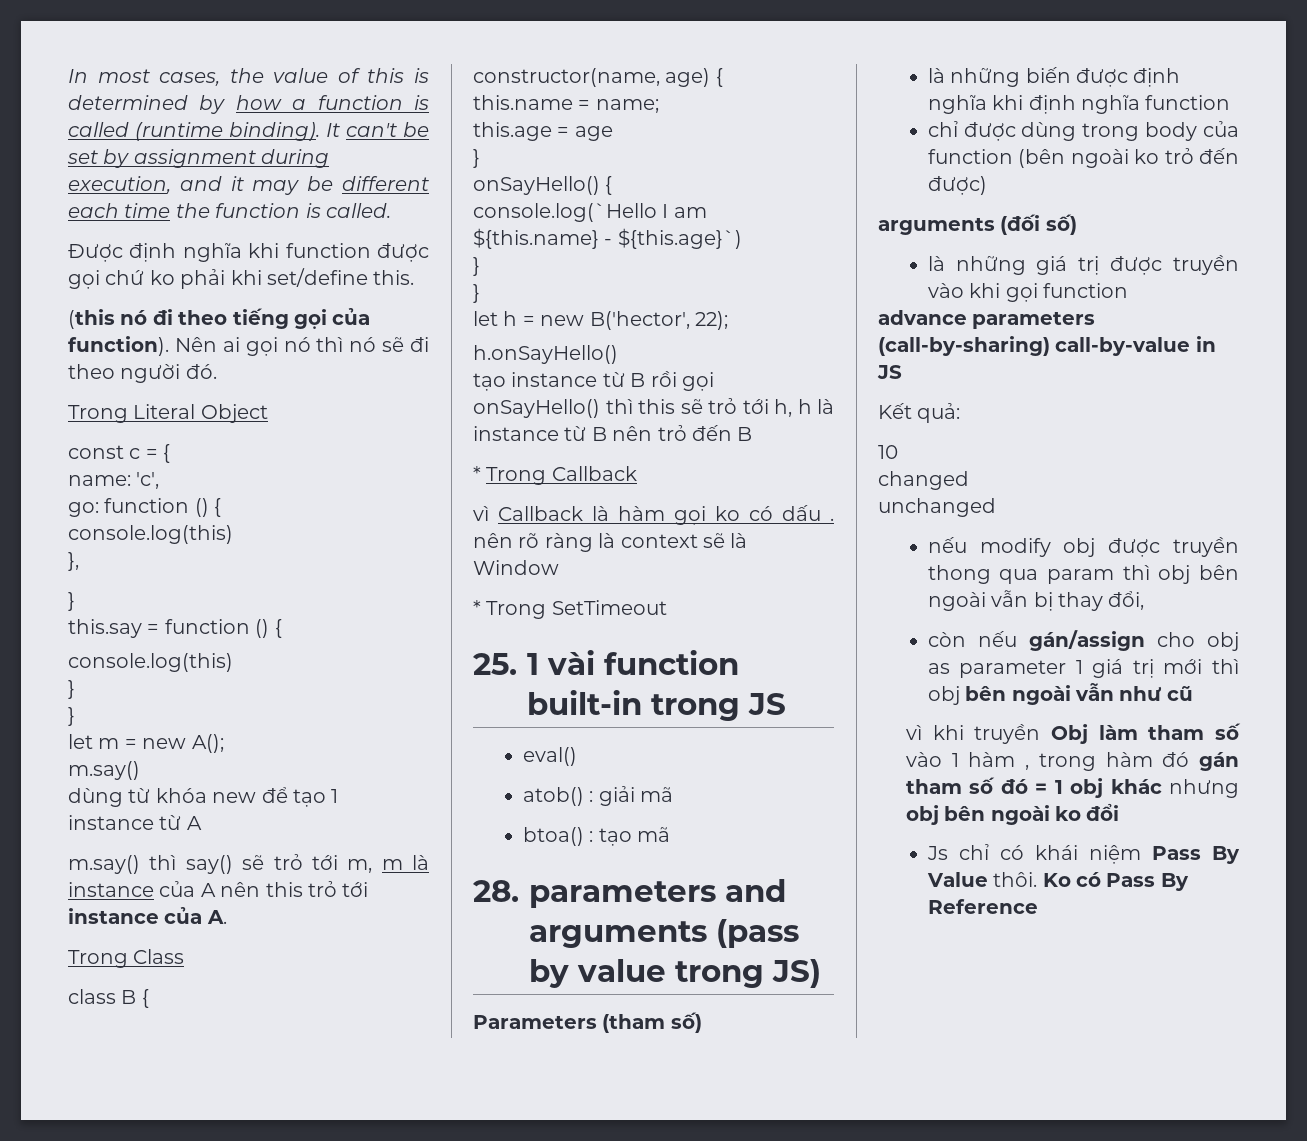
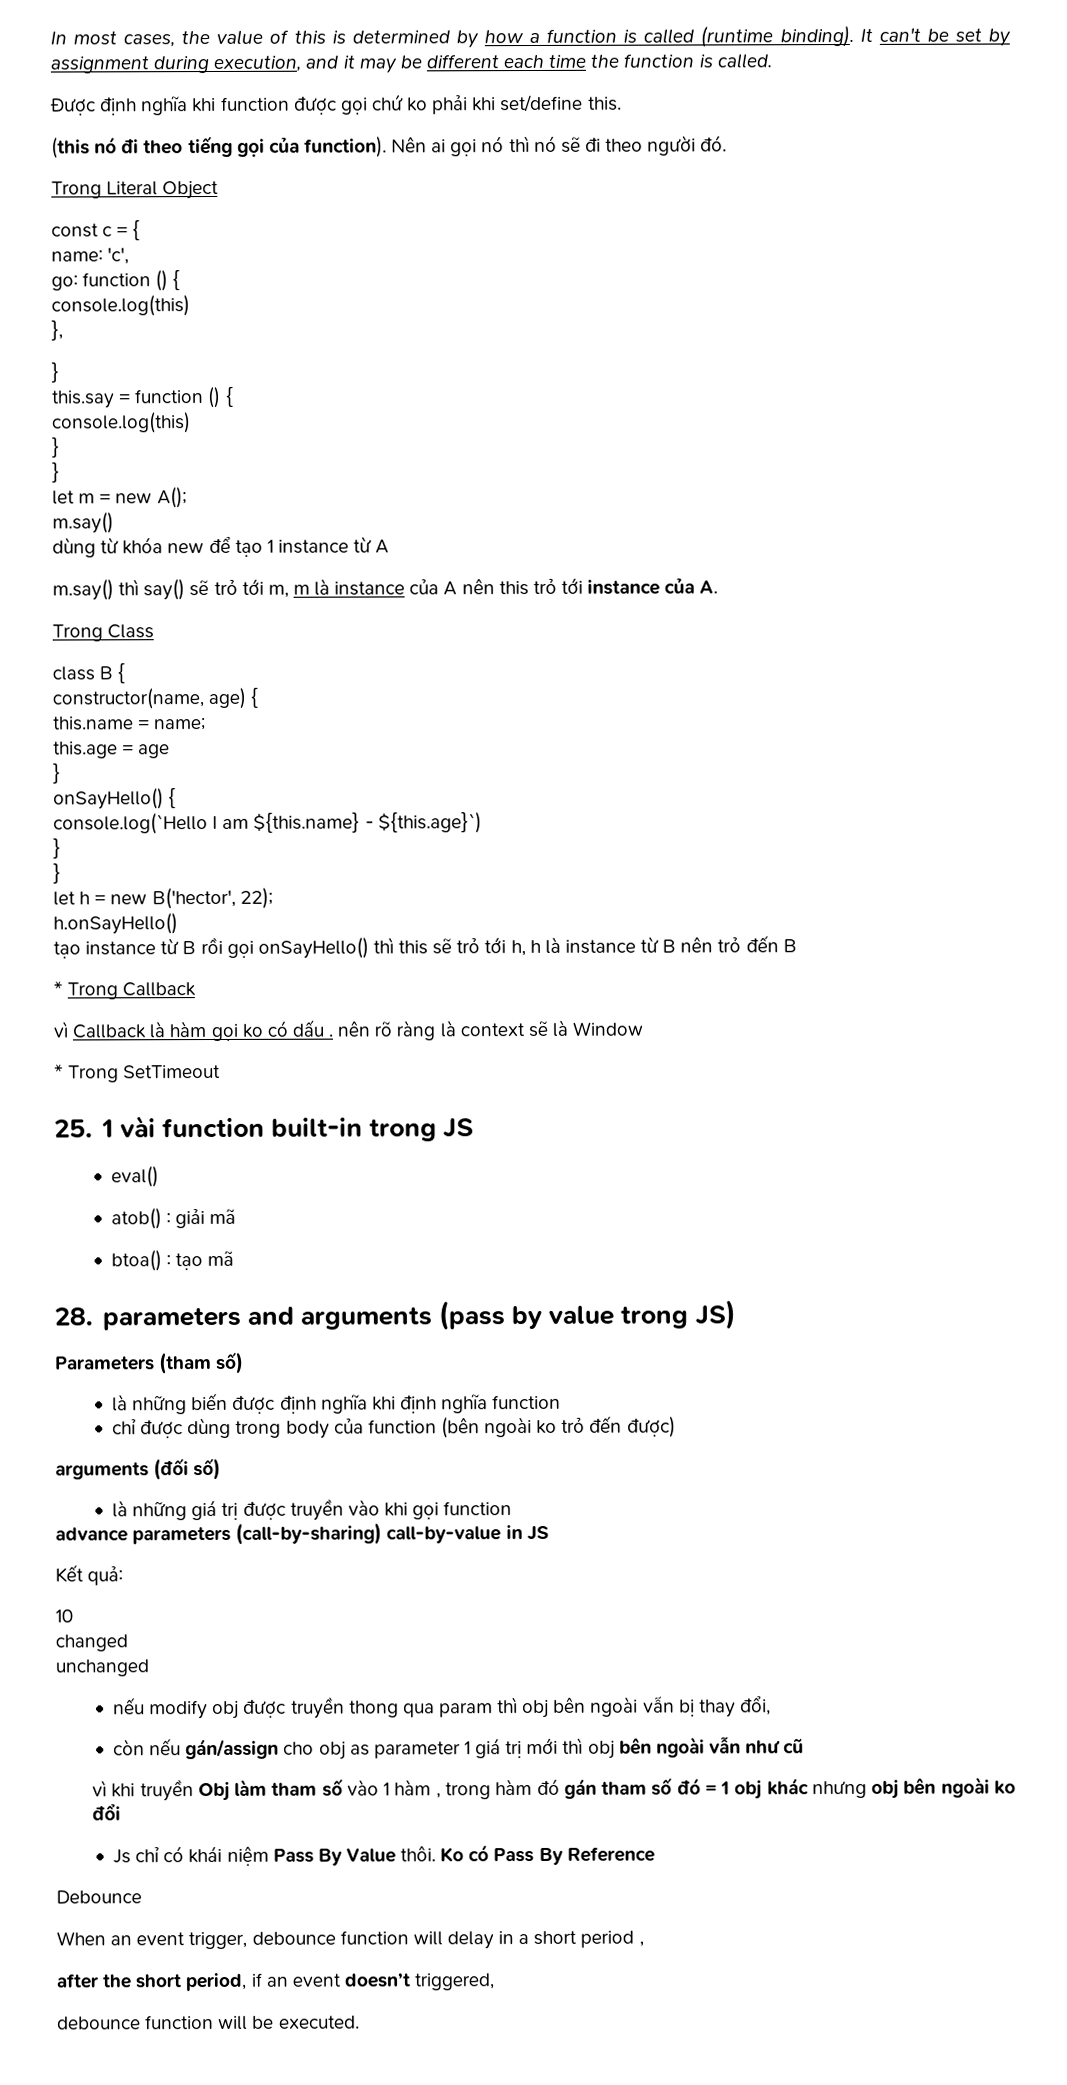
(1038, 906) none -> [56,1890,142,1904] [56,1930,644,1950] [56,1972,495,1992] [57,2015,360,2030] // Debounce // When an event trigger, debounce function will delay in a short period , // after the short period, if an event doesn’t triggered, // debounce function will be executed.

